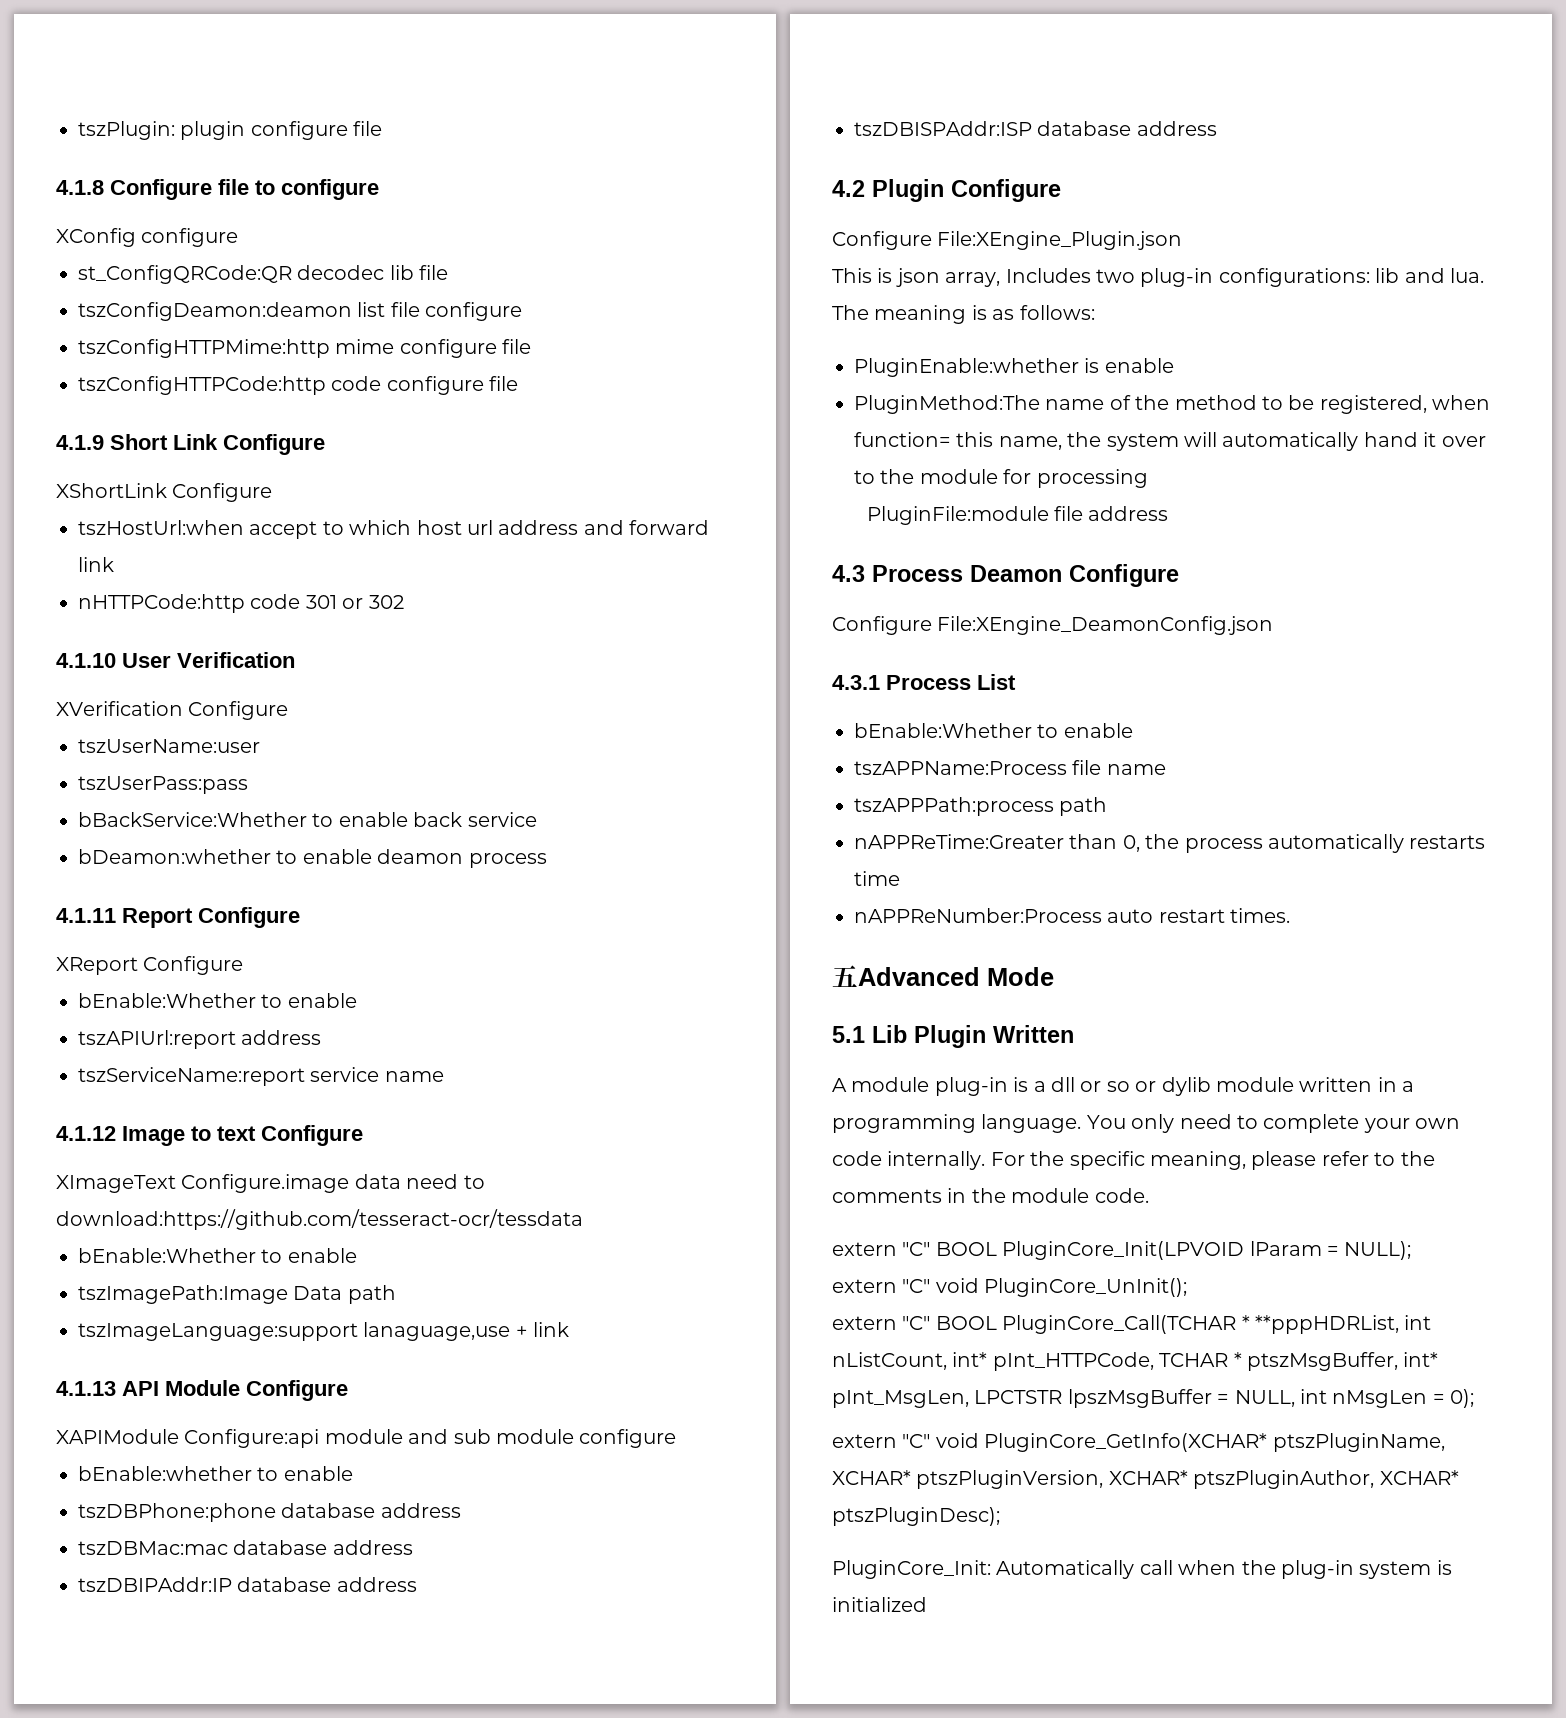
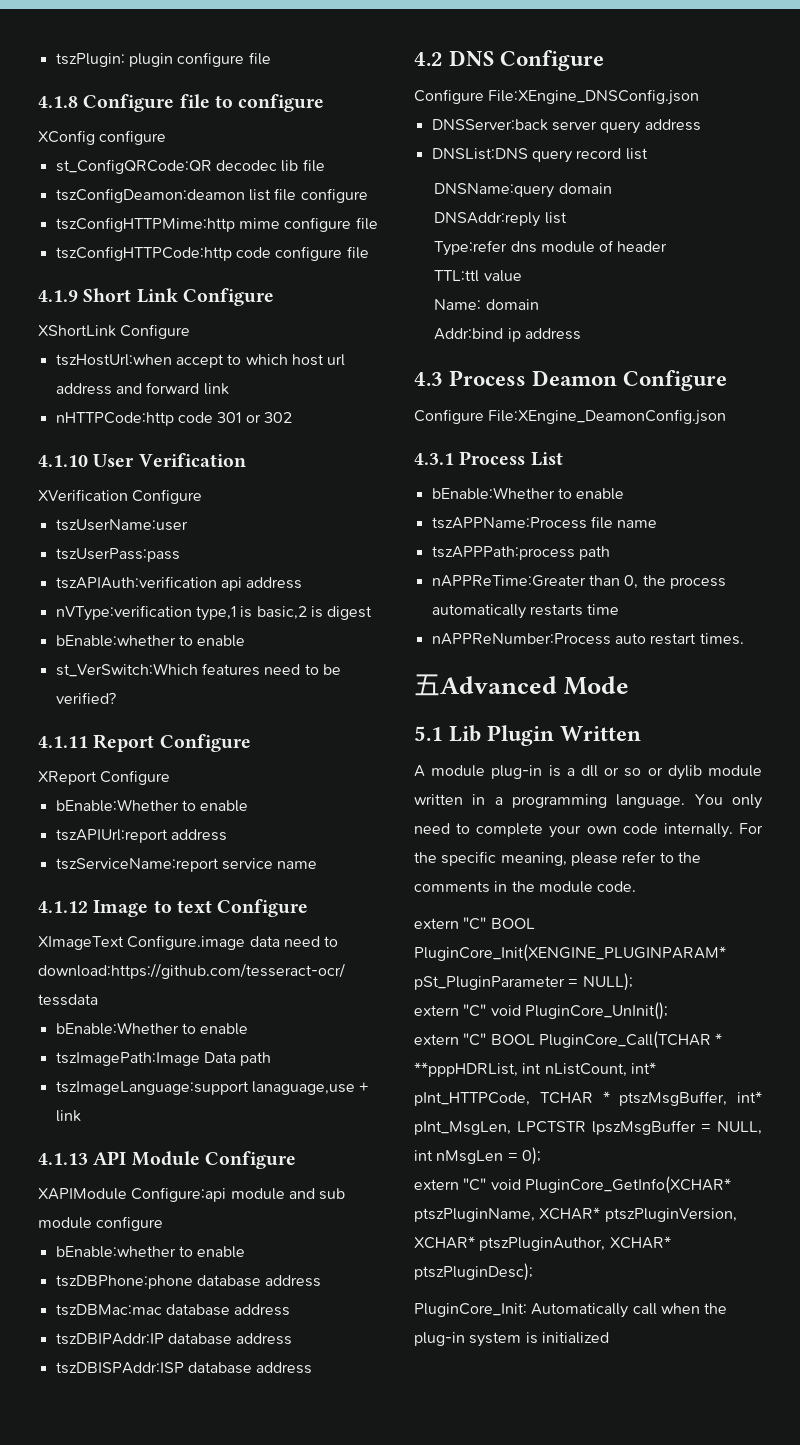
[78,812,537,827] [78,849,547,868] bBackService:Whether to enable back service // bDeamon:whether to enable deamon process -> [55,576,303,591] [55,605,373,621] [55,635,246,647] [55,663,341,677] [55,692,116,704] tszAPIAuth:verification api address // nVType:verification type,1 is basic,2 is digest // bEnable:whether to enable // st_VerSwitch:Which features need to be verified?
[872,179,1061,202] [832,231,1183,250] [832,268,1484,287] [832,305,1095,324] [854,358,1174,377] [854,395,1491,414] [854,432,1486,451] [854,469,1148,488] [866,506,1083,525] Plugin Configure // Configure File:XEngine_Plugin.json // This is json array, Includes two plug-in configurations: lib and lua. The meaning is as follows: // PluginEnable:whether is enable // PluginMethod:The name of the method to be registered, when function= this name, the system will automatically hand it over to the module for processing // PluginFile:module file -> [449,50,605,71] [414,89,700,105] [431,119,701,134] [431,148,648,163] [434,183,612,198] [434,212,567,227] [434,240,668,256] [434,270,522,282] [434,299,539,310] [434,328,521,342] DNS Configure // Configure File:XEngine_DNSConfig.json // DNSServer:back server query address // DNSList:DNS query record list // DNSName:query domain // DNSAddr:reply list // Type:refer dns module of header // TTL:ttl value // Name: domain // Addr:bind ip
[1002,1241,1322,1260] PluginCore_Init(LPVOID lParam -> [414,944,726,962] [414,976,565,990] PluginCore_Init(XENGINE_PLUGINPARAM* pSt_PluginParameter

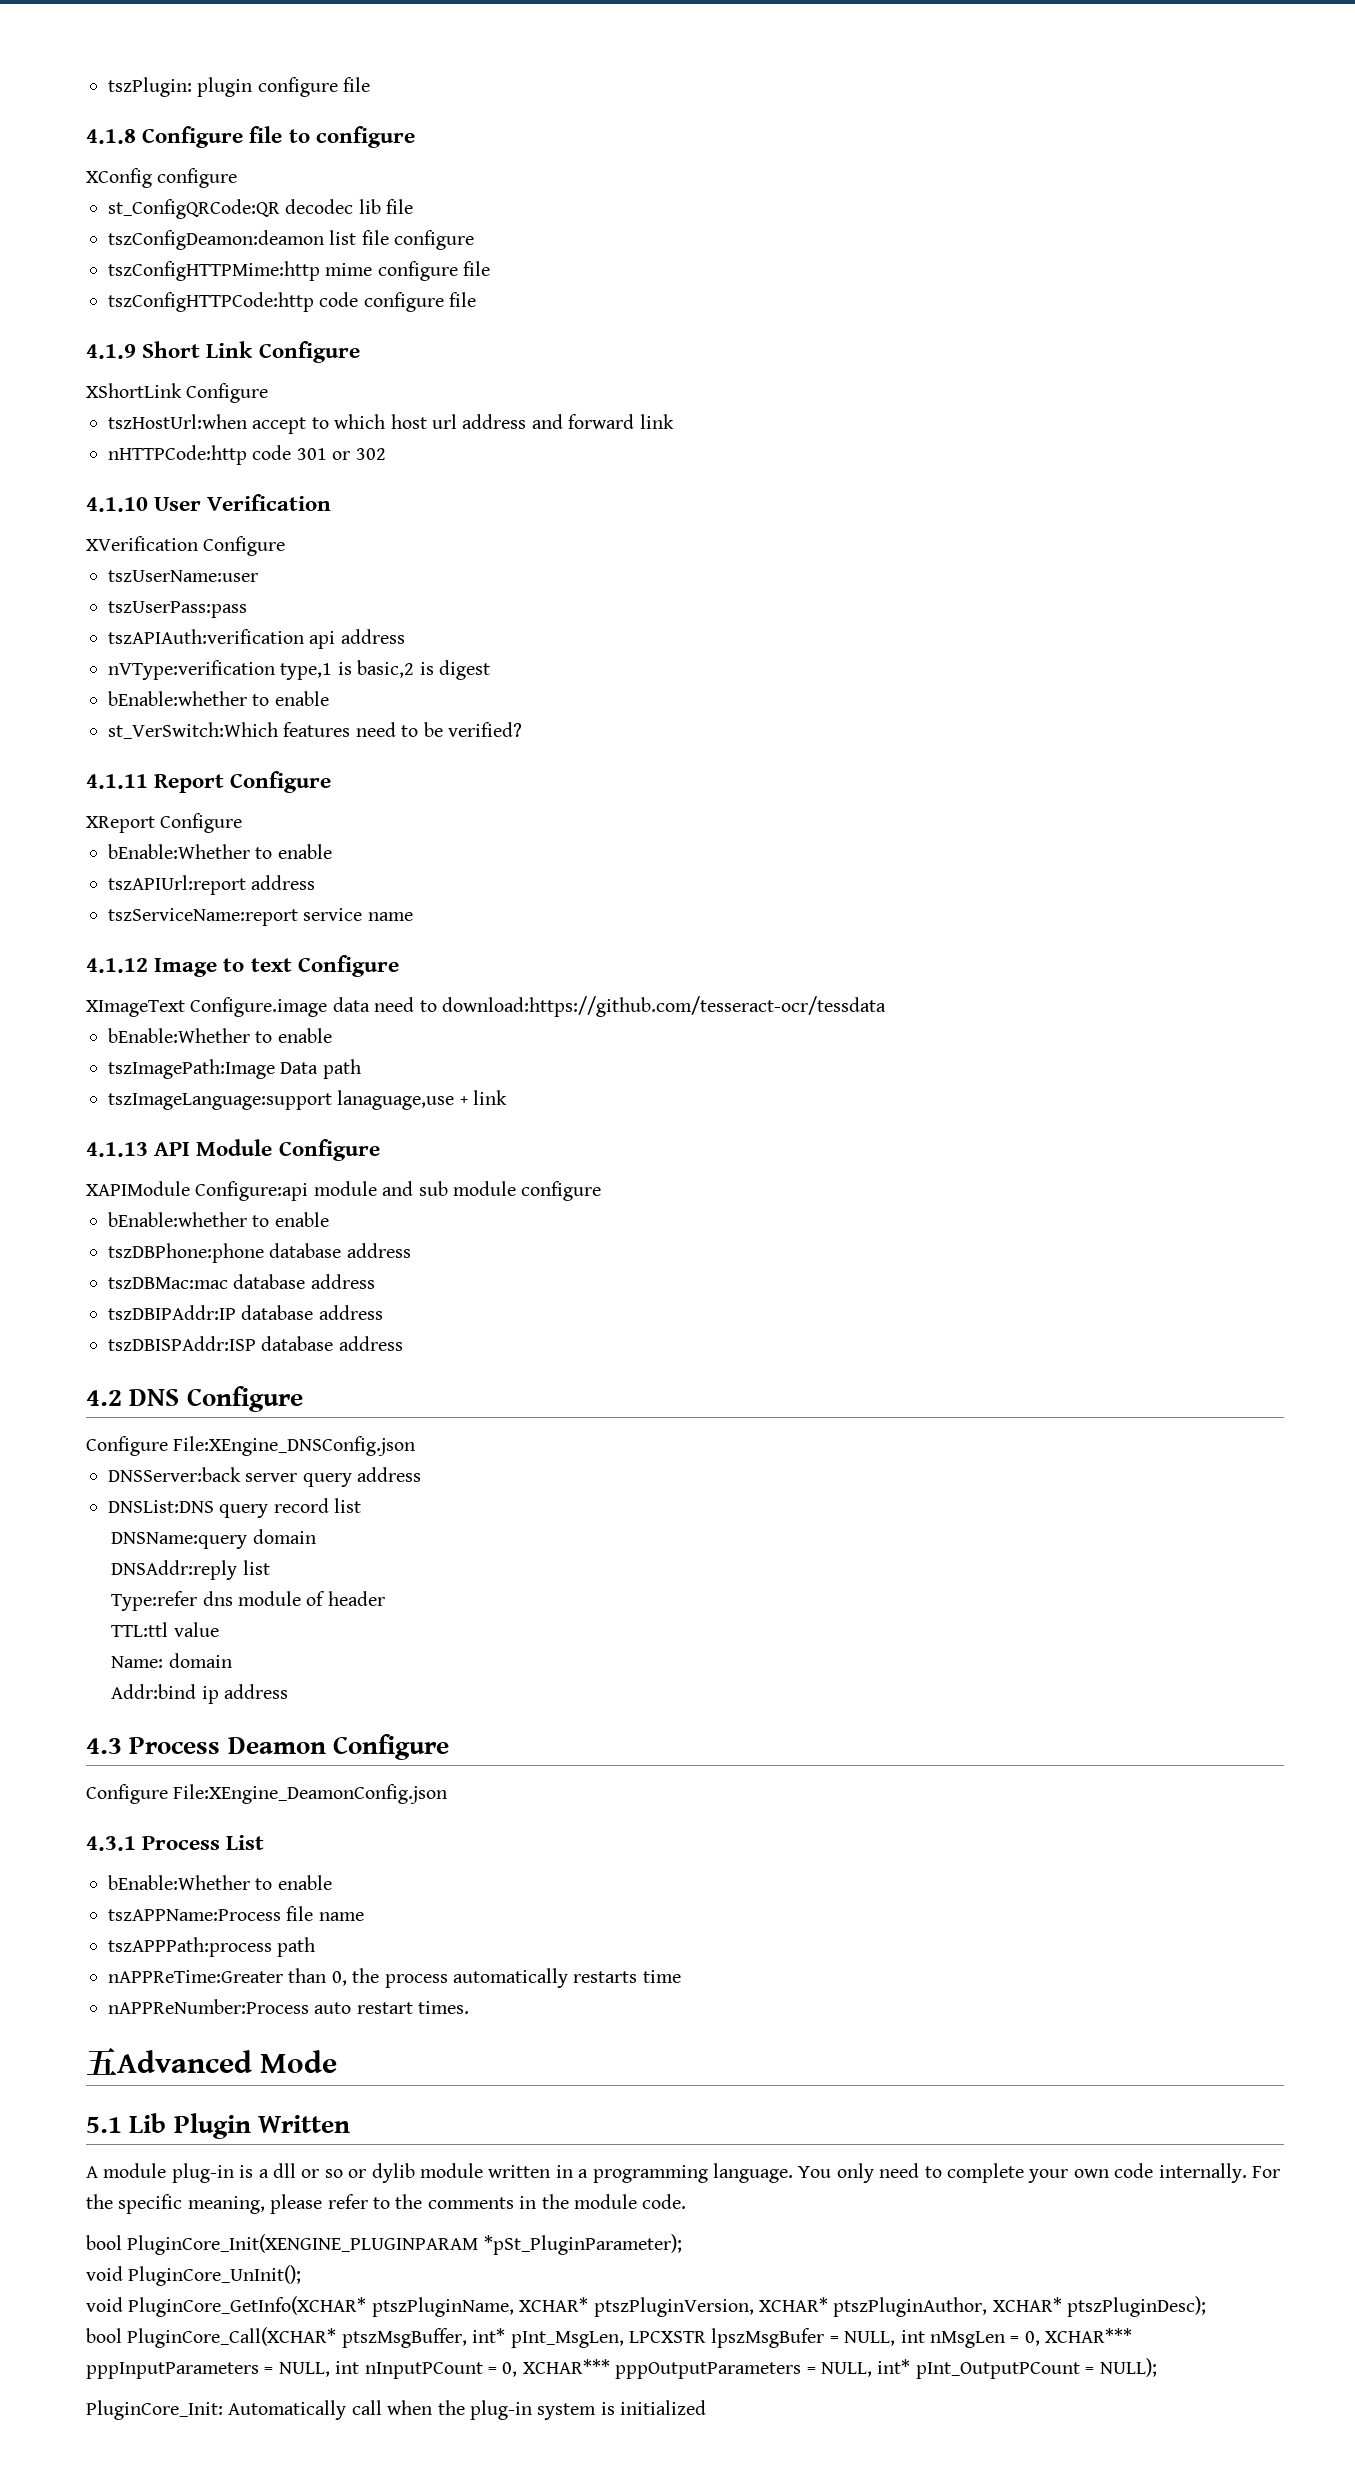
[414,917,535,930] [414,944,726,962] [414,973,633,991] [414,1002,668,1020] [414,1031,723,1049] [414,1062,656,1077] [414,1091,762,1106] [414,1120,762,1135] [414,1147,541,1165] [414,1178,487,1191] extern "C" BOOL PluginCore_Init(XENGINE_PLUGINPARAM* pSt_PluginParameter = NULL); // extern "C" void PluginCore_UnInit(); // extern "C" BOOL PluginCore_Call(TCHAR * **pppHDRList, int nListCount, int* pInt_HTTPCode, TCHAR * ptszMsgBuffer, int* pInt_MsgLen, LPCTSTR lpszMsgBuffer = NULL, int nMsgLen = 0); // extern "C" -> [86,2234,682,2255] [86,2265,302,2286] bool PluginCore_Init(XENGINE_PLUGINPARAM *pSt_PluginParameter); // void PluginCore_UnInit(); //
(533, 1272) none -> [86,2327,1133,2348] [86,2358,1157,2379] // bool PluginCore_Call(XCHAR* ptszMsgBuffer, int* pInt_MsgLen, LPCXSTR lpszMsgBufer = NULL, int nMsgLen = 0, XCHAR*** pppInputParameters = NULL, int nInputPCount = 0, XCHAR*** pppOutputParameters = NULL, int* pInt_OutputPCount = NULL);

